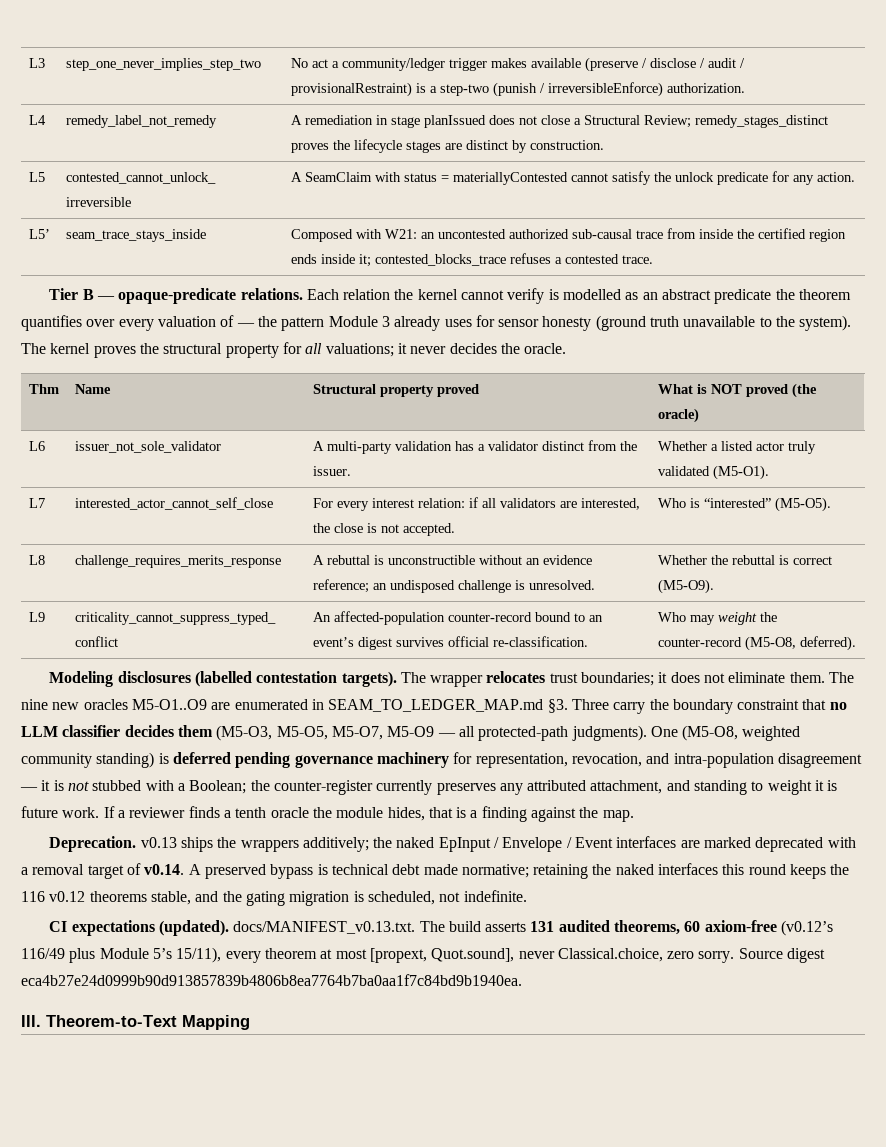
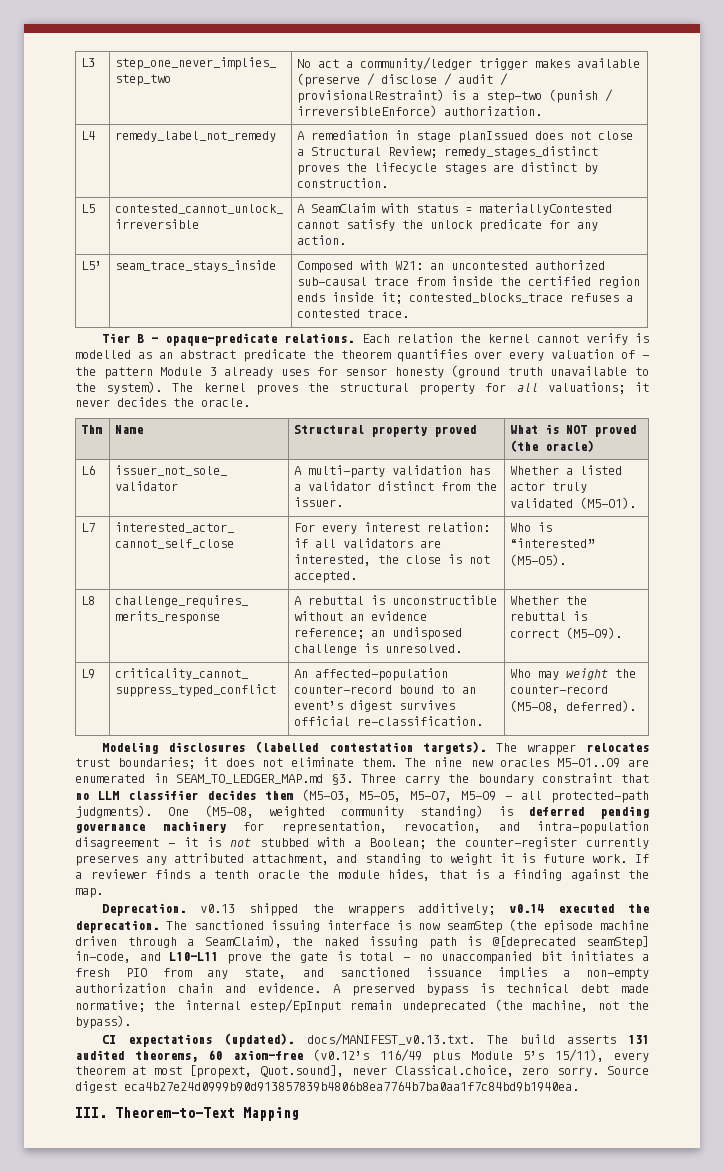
[180,837,213,852] ships -> [249,903,299,916] shipped
[373,836,856,852] [21,863,185,879] the naked EpInput / Envelope / Event interfaces are marked deprecated with a removal target of v0.14. -> [508,904,650,913] [75,919,649,933] [75,935,649,949] [75,951,650,964] [75,967,649,980] [75,983,321,993] v0.14 executed the deprecation. The sanctioned issuing interface is now seamStep (the episode machine driven through a SeamClaim), the naked issuing path is @[deprecated seamStep] in-code, and L10–L11 prove the gate is total — no unaccompanied bit initiates a fresh PIO from any state, and sanctioned issuance implies a non-empty authorization chain and evidence.
[533,863,850,879] [21,890,527,906] retaining the naked interfaces this round keeps the 116 v0.12 theorems stable, and the gating migration is scheduled, not indefinite. -> [154,999,649,1013] [75,1015,131,1029] the internal estep/EpInput remain undeprecated (the machine, not the bypass).

